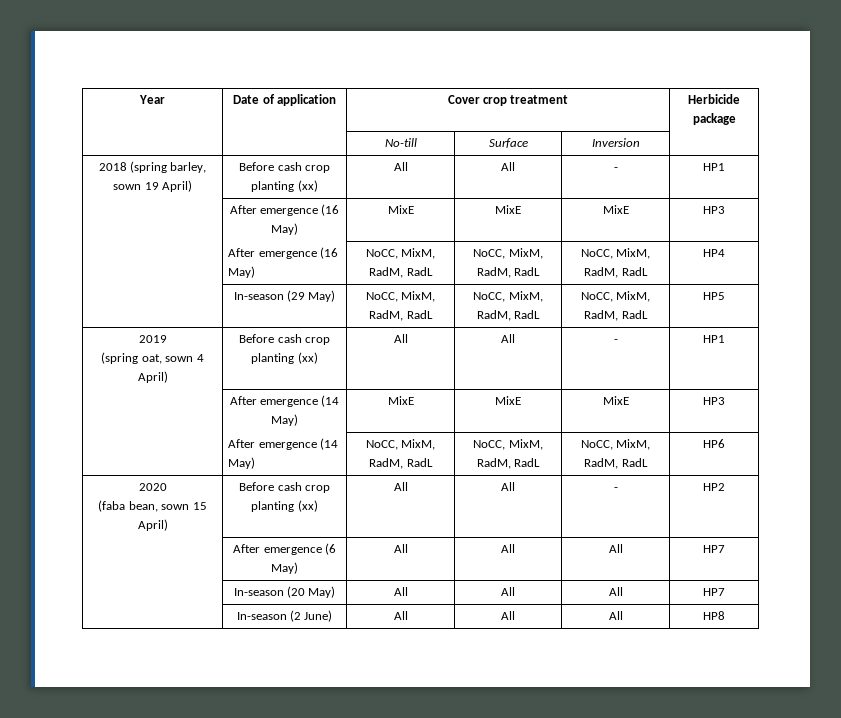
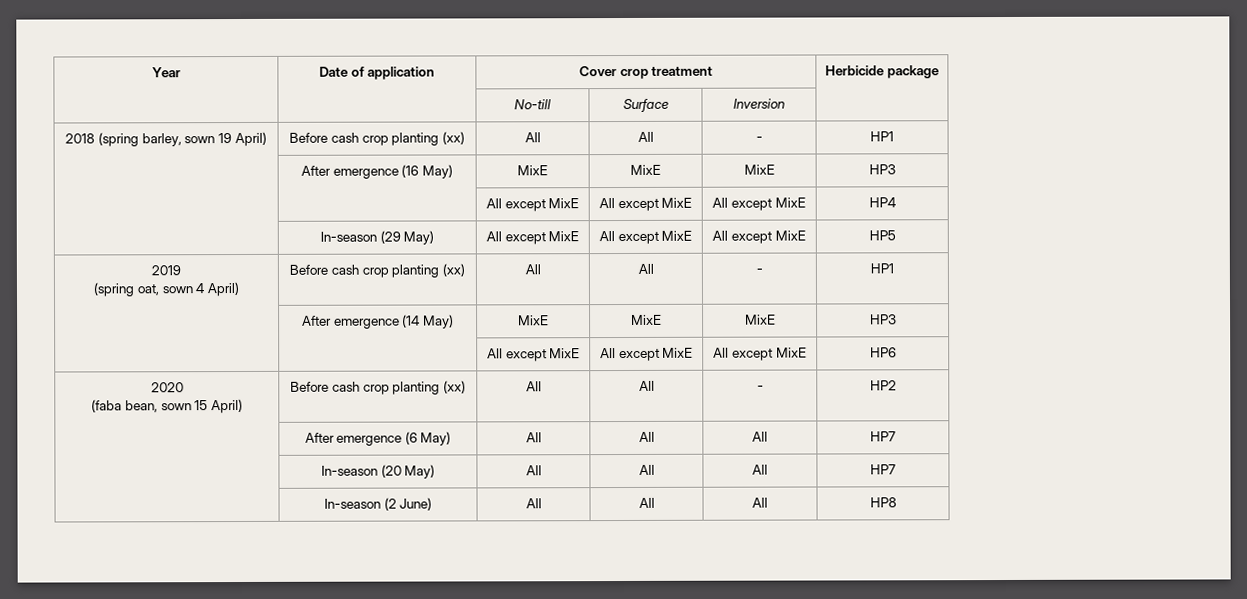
[228,247,338,259] [228,266,256,278] [365,248,436,259] [369,267,433,278] [473,248,543,259] [476,267,541,278] [580,248,651,259] [584,267,648,278] [703,249,725,257] [233,290,336,302] [365,291,436,302] [369,310,433,321] [473,291,543,302] [476,310,541,321] [580,291,651,302] [584,310,648,321] After emergence (16 May) | NoCC, MixM, RadM, RadL | NoCC, MixM, RadM, RadL | NoCC, MixM, RadM, RadL | HP4 // | In-season (29 May) | NoCC, MixM, RadM, RadL | NoCC, MixM, RadM, RadL | NoCC, MixM, RadM, RadL -> [485,198,580,212] [598,197,693,212] [712,197,806,211] [868,197,896,208] [319,230,435,245] [485,231,580,245] [598,230,693,245] [712,230,806,244] | All except MixE | All except MixE | All except MixE | HP4 // | In-season (29 May) | All except MixE | All except MixE | All except MixE
[228,438,338,450] [228,457,256,469] [365,439,436,450] [369,458,433,469] [473,439,543,450] [476,458,541,469] [580,439,651,450] [584,458,648,469] After emergence (14 May) | NoCC, MixM, RadM, RadL | NoCC, MixM, RadM, RadL | NoCC, MixM, RadM, RadL -> [486,348,581,362] [599,347,694,362] [713,347,807,361] | All except MixE | All except MixE | All except MixE

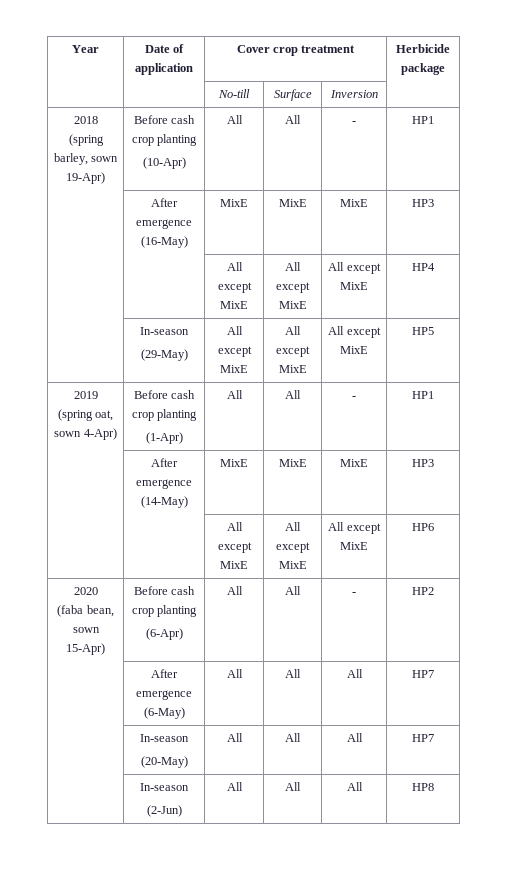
(96, 138) none -> (98, 120) //
[217,131,267,147] [289,131,465,146] [524,132,541,143] [637,131,654,142] [755,136,763,142] [870,131,894,142] [301,164,453,179] 19 April) | Before cash crop planting (xx) | All | All | - | HP1 // | After emergence (16 May) -> [66,172,105,184] [133,115,196,124] [131,134,198,146] [142,157,186,169] [226,115,243,124] [285,115,301,124] [352,121,356,124] [412,116,434,124] [151,198,178,207] [136,219,192,229] [140,236,188,248] 19-Apr) | Before cash crop planting // (10-Apr) | All | All | - | HP1 // | After emergence (16-May)
[379,230,435,245] (29 May) -> [140,349,188,361] // (29-May)
[195,282,239,297] [289,263,465,278] [524,264,541,275] [637,263,654,274] [755,268,763,274] [870,263,894,274] [302,314,454,329] 4 April) | Before cash crop planting (xx) | All | All | - | HP1 // | After emergence (14 May) -> [83,428,117,440] [133,390,196,399] [131,409,198,421] [145,432,183,444] [226,390,243,399] [285,390,301,399] [352,396,356,399] [412,391,434,399] [151,458,178,467] [136,479,192,489] [140,496,188,508] 4-Apr) | Before cash crop planting // (1-Apr) | All | All | - | HP1 // | After emergence (14-May)
[194,398,243,414] [290,380,466,395] 15 April) | Before cash crop planting (xx) -> [66,643,105,655] [133,586,196,595] [131,605,198,617] [145,628,183,640] 15-Apr) | Before cash crop planting // (6-Apr)
[404,431,452,446] [525,432,542,443] [638,431,655,442] [752,431,768,442] [870,431,896,442] [320,464,436,479] [525,465,542,476] [638,464,655,475] [752,464,768,475] [870,464,896,475] [323,497,433,511] (6 May) | All | All | All | HP7 // | In-season (20 May) | All | All | All | HP7 // | In-season (2 June) -> [143,707,185,719] [226,669,243,678] [285,669,301,678] [346,669,363,678] [412,670,434,678] [140,734,189,742] [140,756,188,768] [226,733,243,742] [285,733,301,742] [346,733,363,742] [412,734,434,742] [140,783,189,791] [146,805,182,817] (6-May) | All | All | All | HP7 // | In-season // (20-May) | All | All | All | HP7 // | In-season // (2-Jun)

